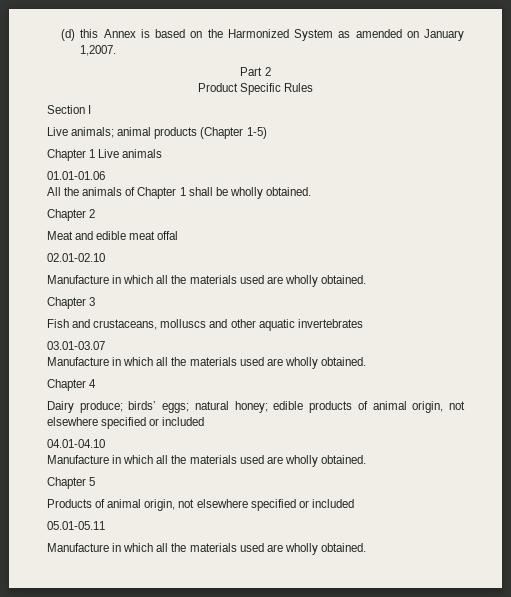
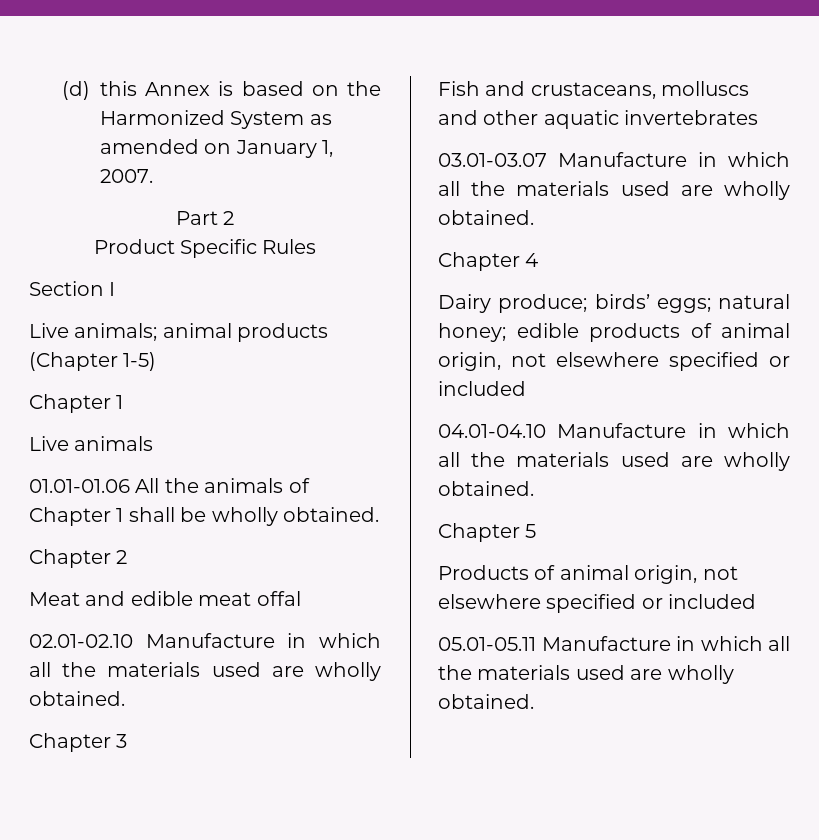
[80,45,117,56] 1,2007. -> [321,140,333,157] [99,169,153,183] 1, 2007.
(96, 153) none -> (124, 402) //
(105, 175) // -> (130, 486) none
(105, 257) // -> (133, 641) none
(105, 345) // -> (547, 160) none
(105, 443) // -> (546, 431) none
(105, 525) // -> (536, 644) none

